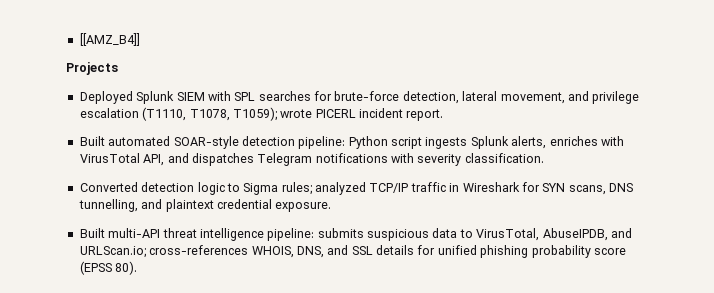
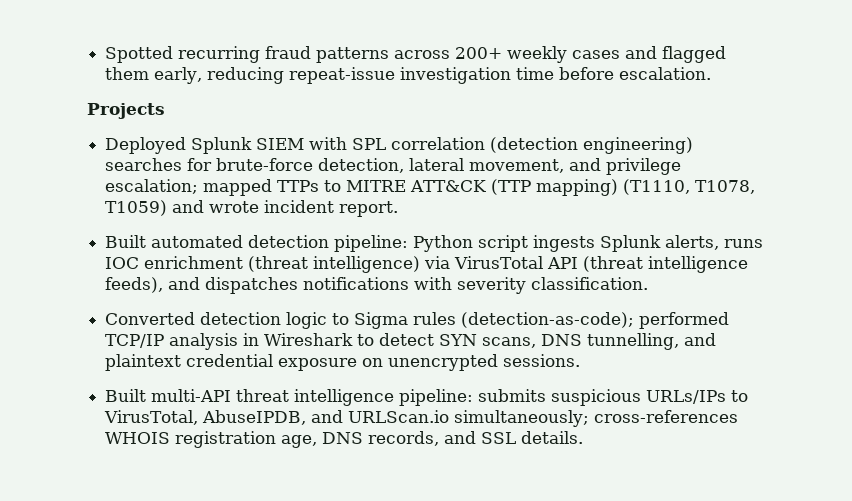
[79,33,140,46] [[AMZ_B4]] -> [105,46,727,63] [105,67,712,84] Spotted recurring fraud patterns across 200+ weekly cases and flagged them early, reducing repeat-issue investigation time before escalation.
(256, 96) none -> [391,137,694,154] correlation (detection engineering)
[79,107,356,121] escalation (T1110, T1078, T1059); wrote PICERL -> [105,179,756,196] [105,200,260,216] escalation; mapped TTPs to MITRE ATT&CK (TTP mapping) (T1110, T1078, T1059) and wrote
[173,136,239,149] SOAR-style -> (244, 241) none
[549,136,624,146] [79,153,165,166] enriches with VirusTotal API, -> [724,239,764,248] [105,256,749,273] [105,277,164,293] runs IOC enrichment (threat intelligence) via VirusTotal API (threat intelligence feeds),
[257,153,313,166] Telegram -> (299, 285) none
[281,182,540,195] rules; analyzed TCP/IP traffic in Wireshark for -> [413,312,730,329] [105,333,435,350] rules (detection-as-code); performed TCP/IP analysis in Wireshark to detect
[275,202,332,212] exposure. -> [278,354,581,371] exposure on unencrypted sessions.
[432,228,458,238] data -> [646,390,727,404] URLs/IPs
[79,245,626,258] [79,261,138,275] URLScan.io; cross-references WHOIS, DNS, and SSL details for unified phishing probability score (EPSS 80). -> [348,410,739,427] [105,431,584,448] URLScan.io simultaneously; cross-references WHOIS registration age, DNS records, and SSL details.

